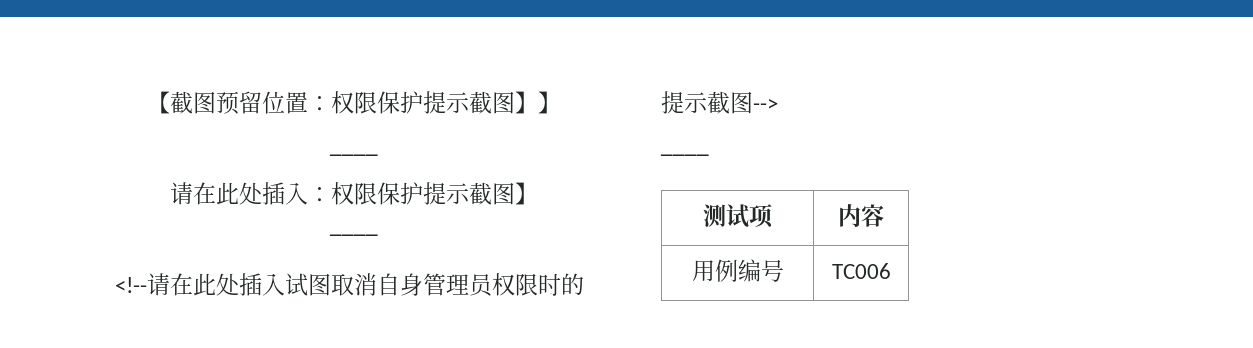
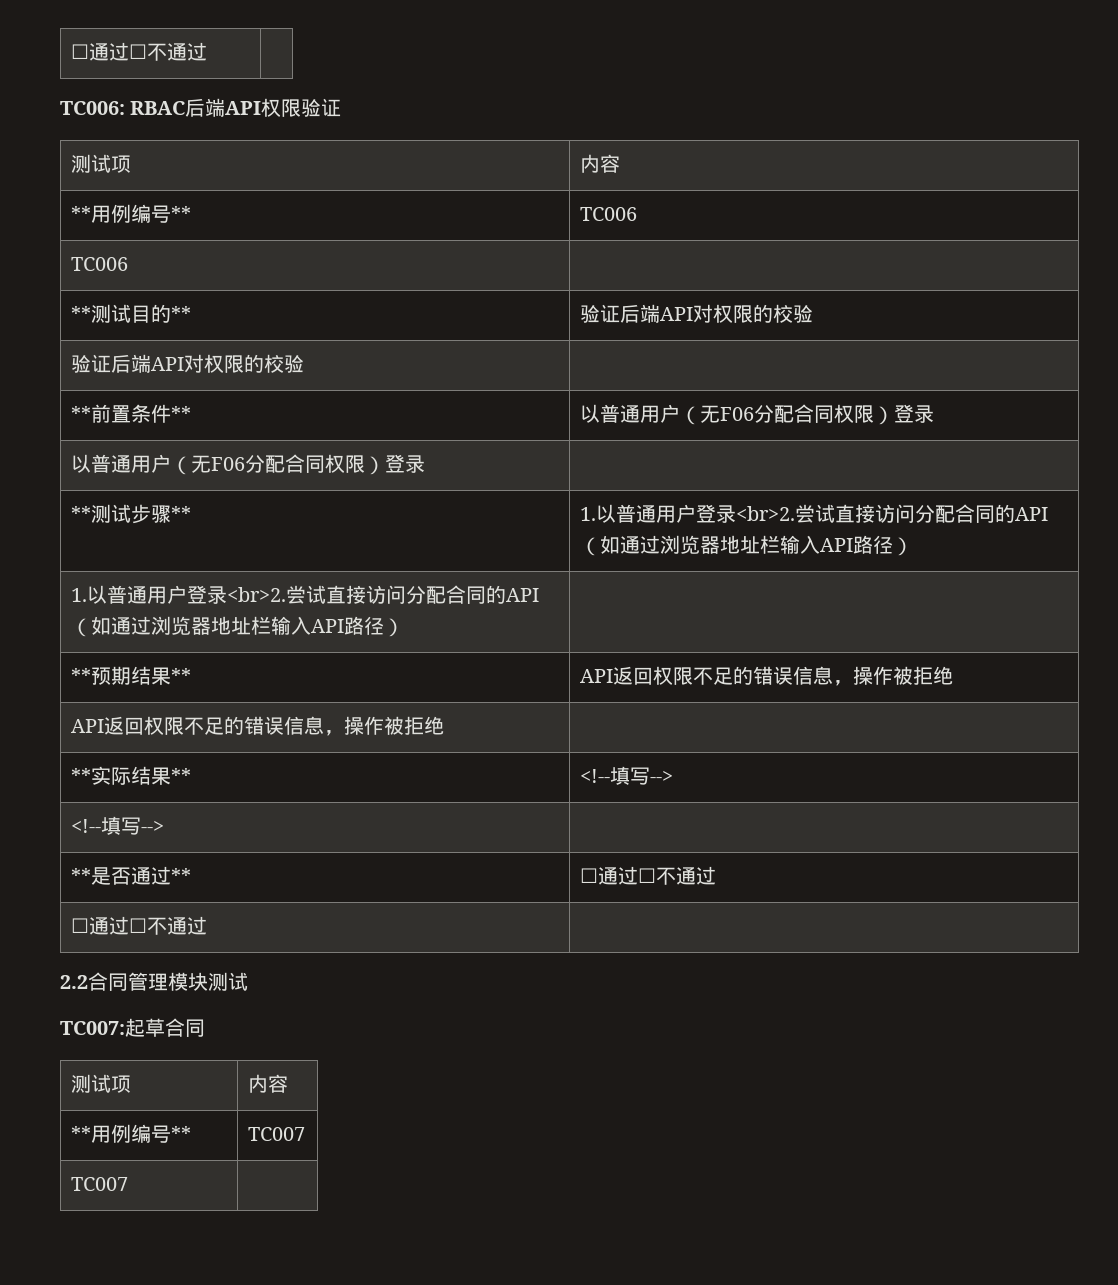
[146,91,561,115] [328,154,378,162] [169,182,538,205] [328,234,378,242] [115,273,584,297] [661,91,778,114] [660,154,709,162] [703,204,774,228] [838,204,884,227] [691,259,784,282] [831,263,891,279] 【截图预留位置：权限保护提示截图】】 // ──── // 请在此处插入：权限保护提示截图】 // ──── // <!--请在此处插入试图取消自身管理员权限时的提示截图--> // ──── // 测试项 | 内容 // 用例编号 | TC006 -> [70,42,207,61] [60,98,342,117] [70,154,131,173] [579,154,620,173] [70,204,191,223] [579,207,637,221] [70,257,128,271] [70,304,191,323] [579,304,813,323] [70,354,304,373] [70,404,191,423] [579,404,934,425] [70,454,425,475] [70,504,191,524] [579,504,1048,523] [579,535,913,556] [70,585,539,604] [70,616,404,637] [70,666,191,685] [579,666,953,686] [70,716,444,736] [70,766,191,785] [579,766,673,785] [70,816,164,835] [70,866,191,885] [579,866,716,885] [70,916,207,935] [60,972,248,991] [60,1018,205,1037] [70,1074,131,1093] [247,1074,288,1093] [70,1124,191,1143] [247,1127,305,1141] [70,1177,128,1191] ☐通过☐不通过 | // TC006: RBAC后端API权限验证 // 测试项 | 内容 // **用例编号** | TC006 // TC006 | // **测试目的** | 验证后端API对权限的校验 // 验证后端API对权限的校验 | // **前置条件** | 以普通用户（无F06分配合同权限）登录 // 以普通用户（无F06分配合同权限）登录 | // **测试步骤** | 1.以普通用户登录<br>2.尝试直接访问分配合同的API（如通过浏览器地址栏输入API路径） // 1.以普通用户登录<br>2.尝试直接访问分配合同的API（如通过浏览器地址栏输入API路径） | // **预期结果** | API返回权限不足的错误信息，操作被拒绝 // API返回权限不足的错误信息，操作被拒绝 | // **实际结果** | <!--填写--> // <!--填写--> | // **是否通过** | ☐通过☐不通过 // ☐通过☐不通过 | // 2.2合同管理模块测试 // TC007:起草合同 // 测试项 | 内容 // **用例编号** | TC007 // TC007 |

